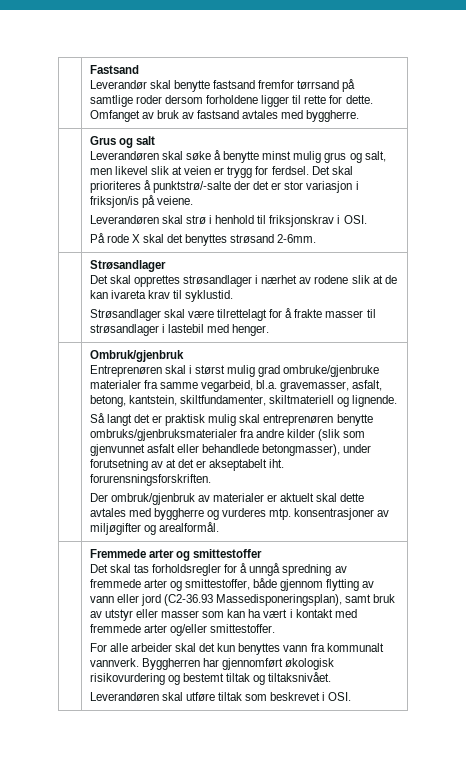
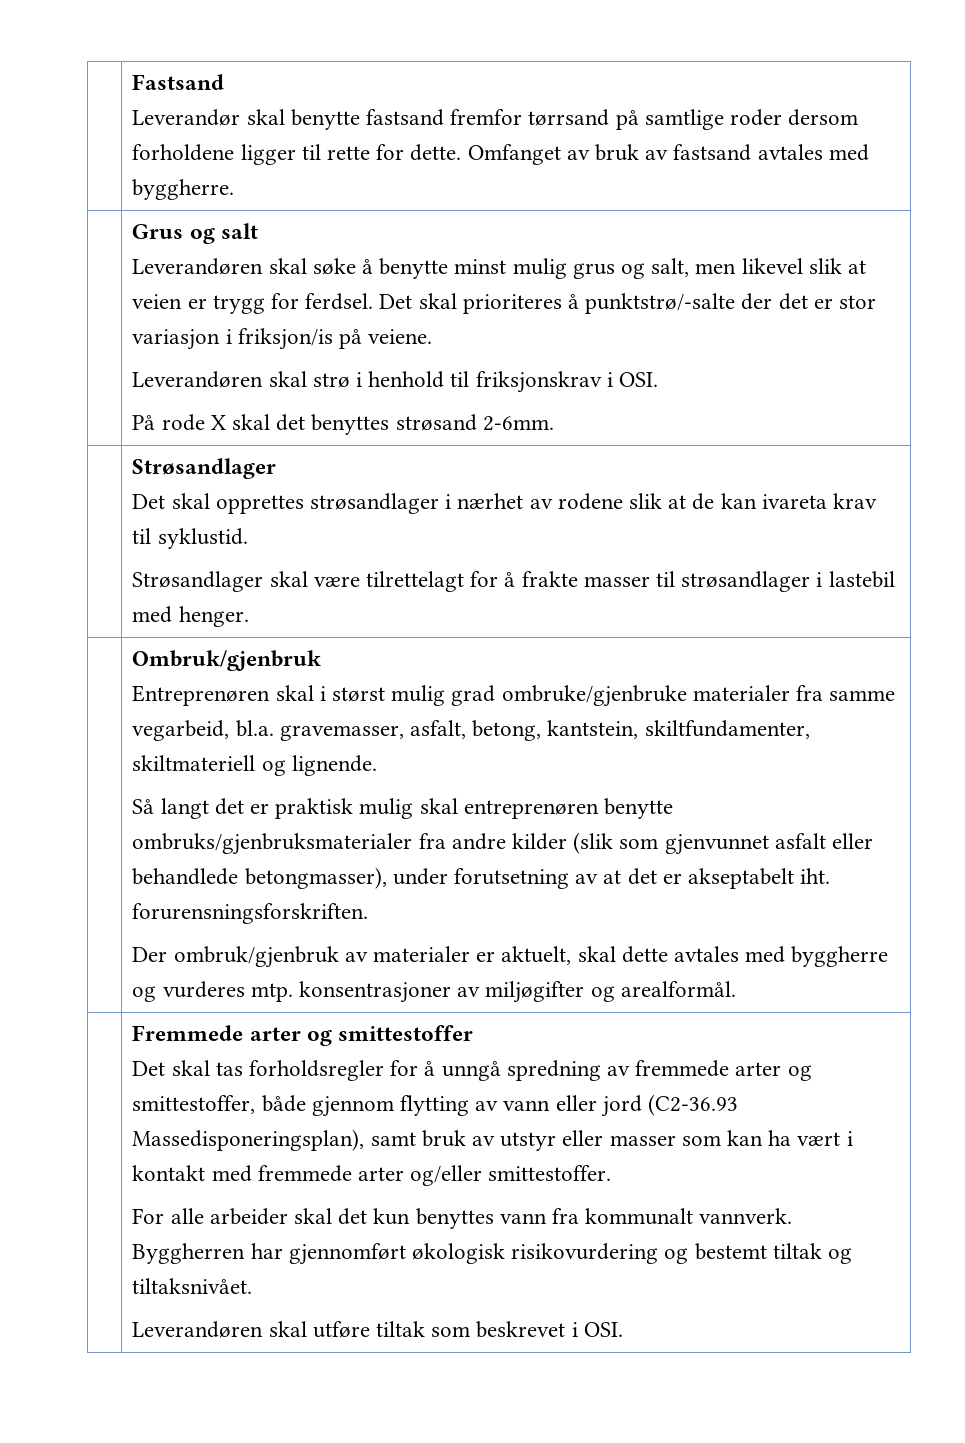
[280,493,315,502] aktuelt -> [501,946,572,965] aktuelt,

